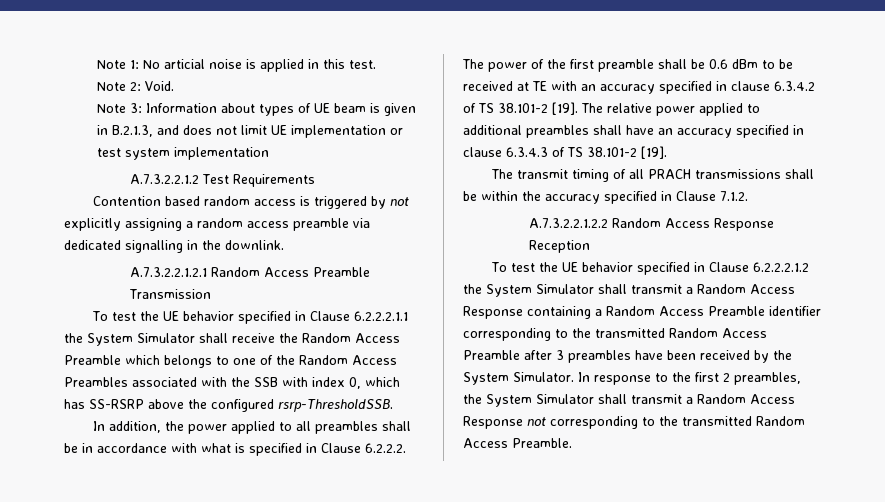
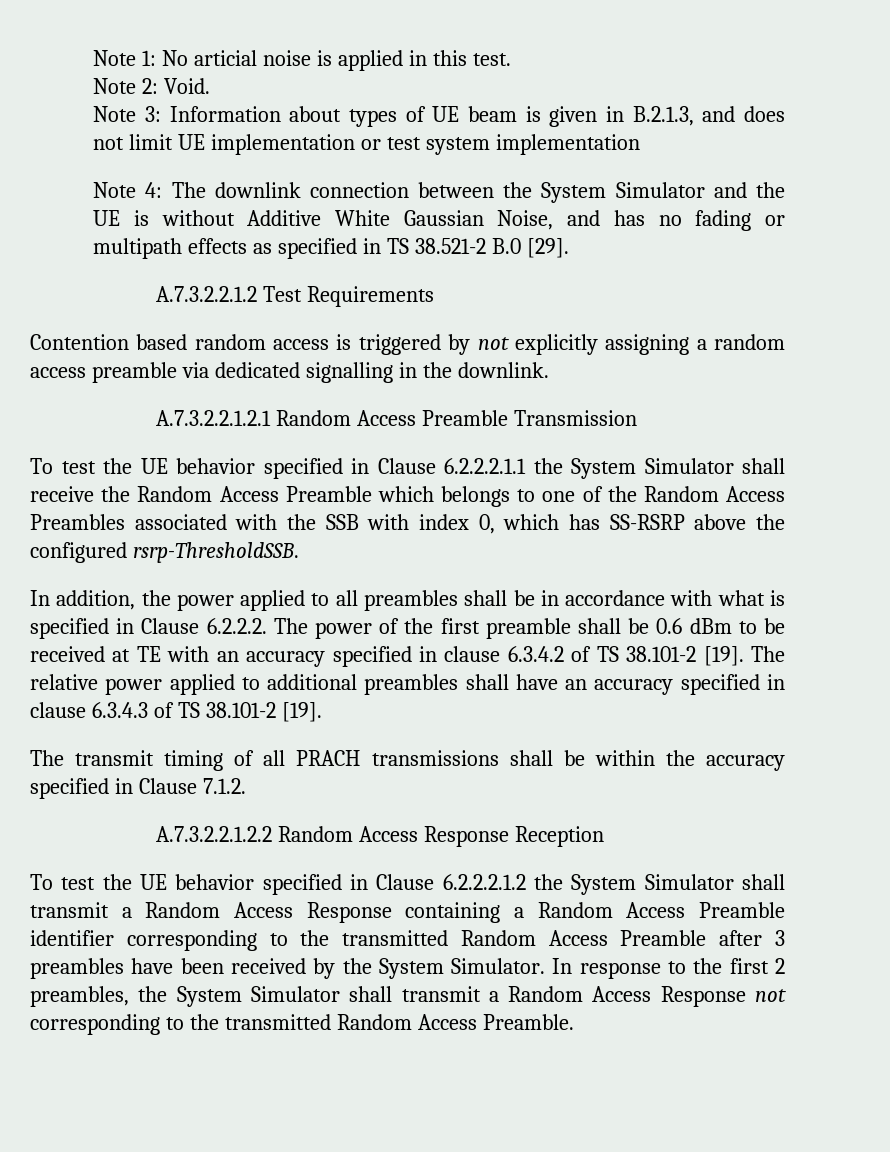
(269, 153) none -> [93,182,786,203] [93,210,785,231] [93,238,569,259] // Note 4: The downlink connection between the System Simulator and the UE is without Additive White Gaussian Noise, and has no fading or multipath effects as specified in TS 38.521-2 B.0 [29].

